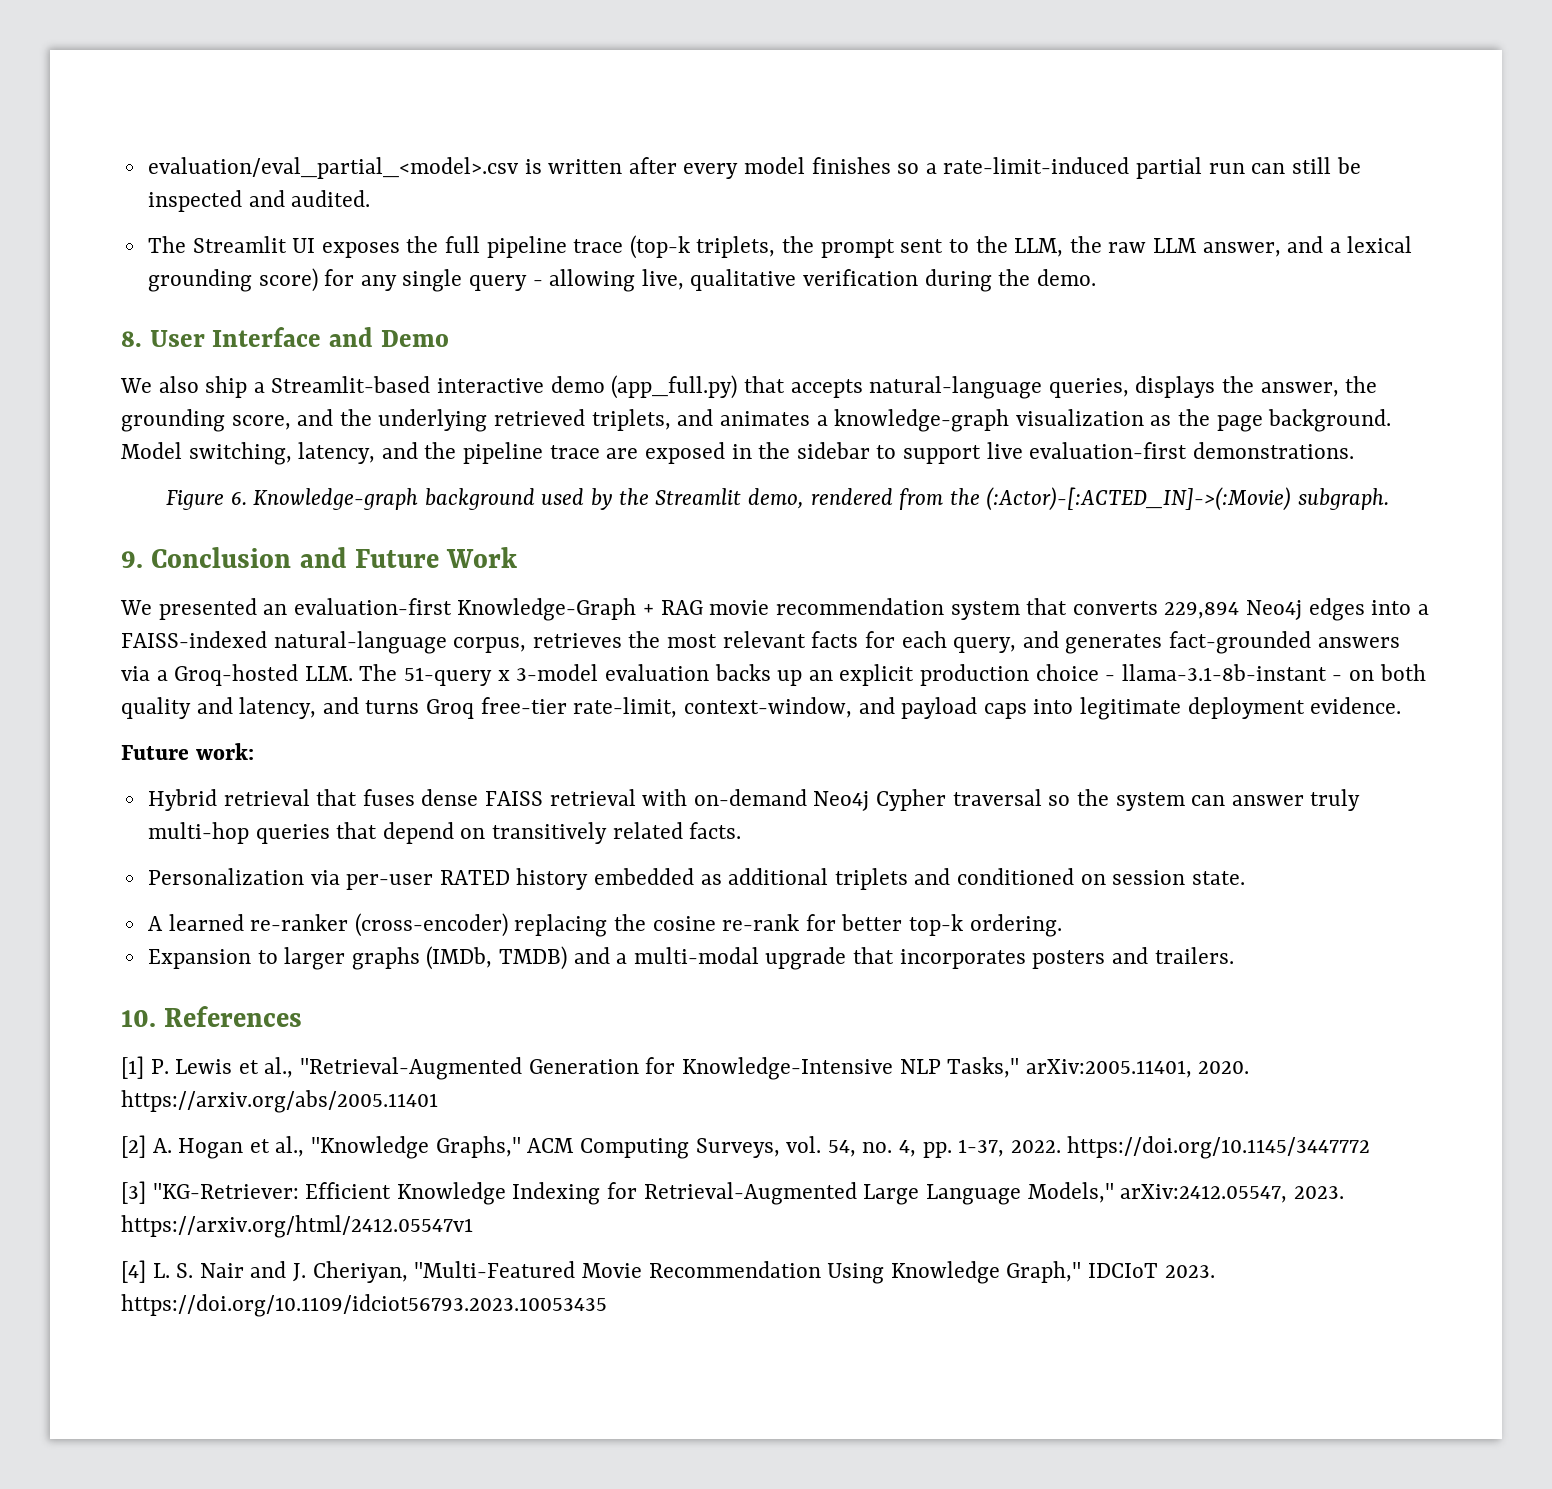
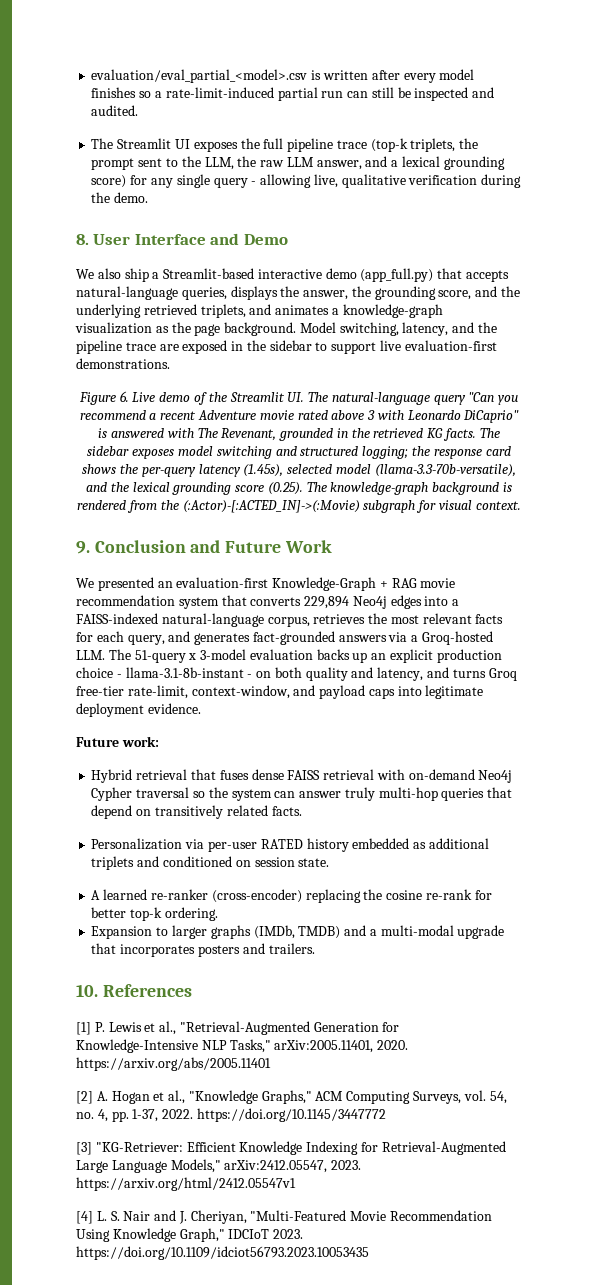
[253,487,1389,511] Knowledge-graph background used by the Streamlit demo, rendered from the (:Actor)-[:ACTED_IN]->(:Movie) subgraph. -> [132,392,519,405] [79,410,520,423] [98,428,500,441] [87,446,511,459] [82,464,516,477] [85,482,513,495] [77,500,521,513] Live demo of the Streamlit UI. The natural-language query "Can you recommend a recent Adventure movie rated above 3 with Leonardo DiCaprio" is answered with The Revenant, grounded in the retrieved KG facts. The sidebar exposes model switching and structured logging; the response card shows the per-query latency (1.45s), selected model (llama-3.3-70b-versatile), and the lexical grounding score (0.25). The knowledge-graph background is rendered from the (:Actor)-[:ACTED_IN]->(:Movie) subgraph for visual context.

